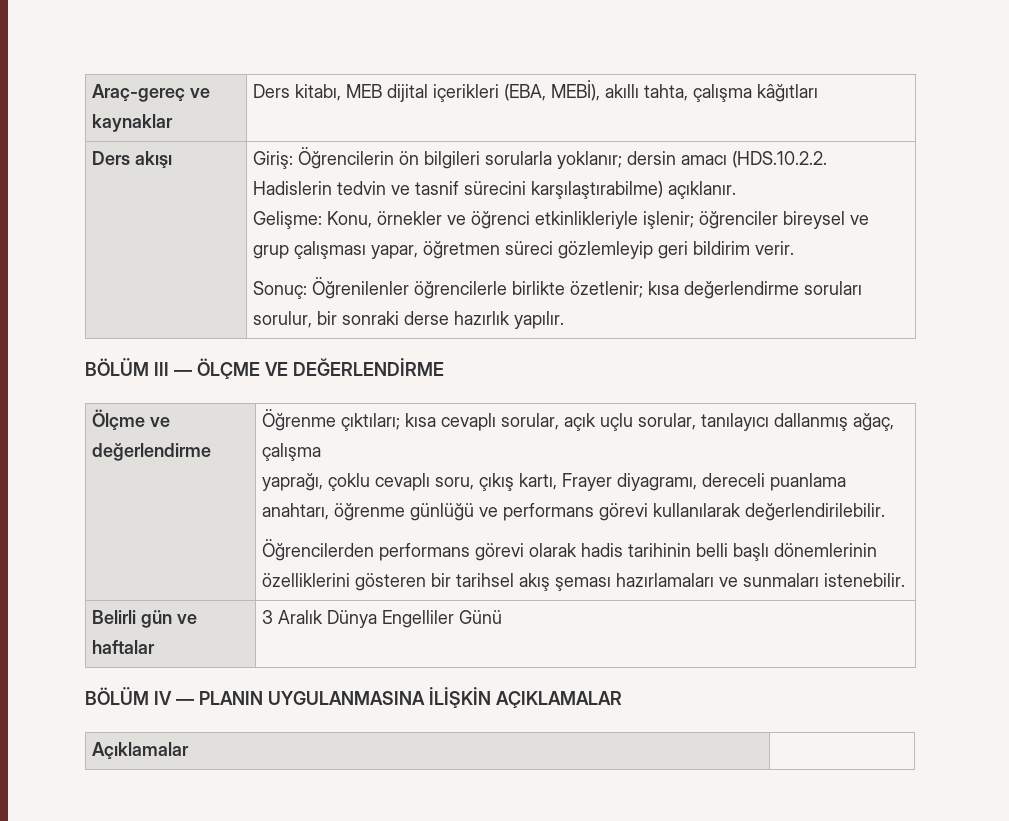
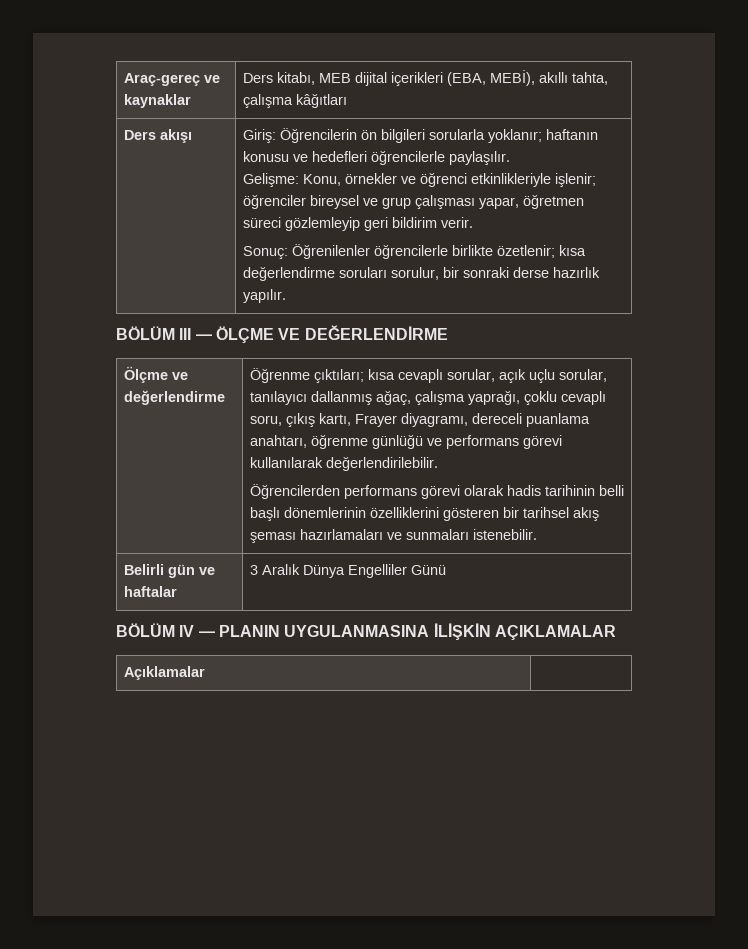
[627,151,828,168] [253,181,737,199] dersin amacı (HDS.10.2.2. Hadislerin tedvin ve tasnif sürecini karşılaştırabilme) açıklanır. -> [545,129,598,140] [242,150,510,165] haftanın konusu ve hedefleri öğrencilerle paylaşılır.
(322, 452) // -> (465, 398) none

